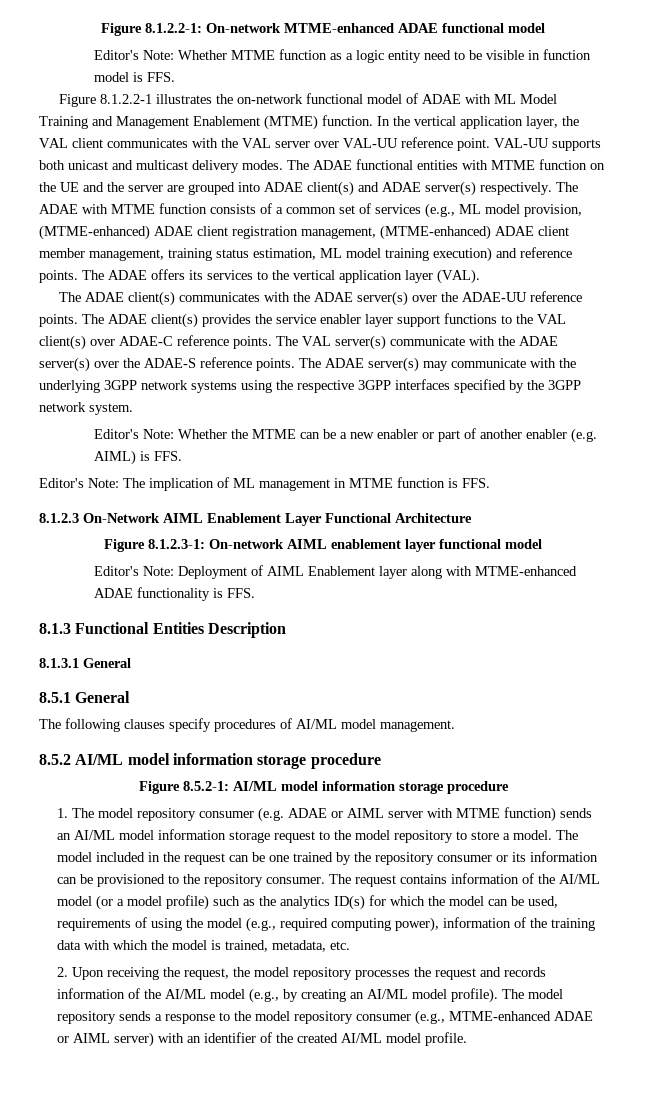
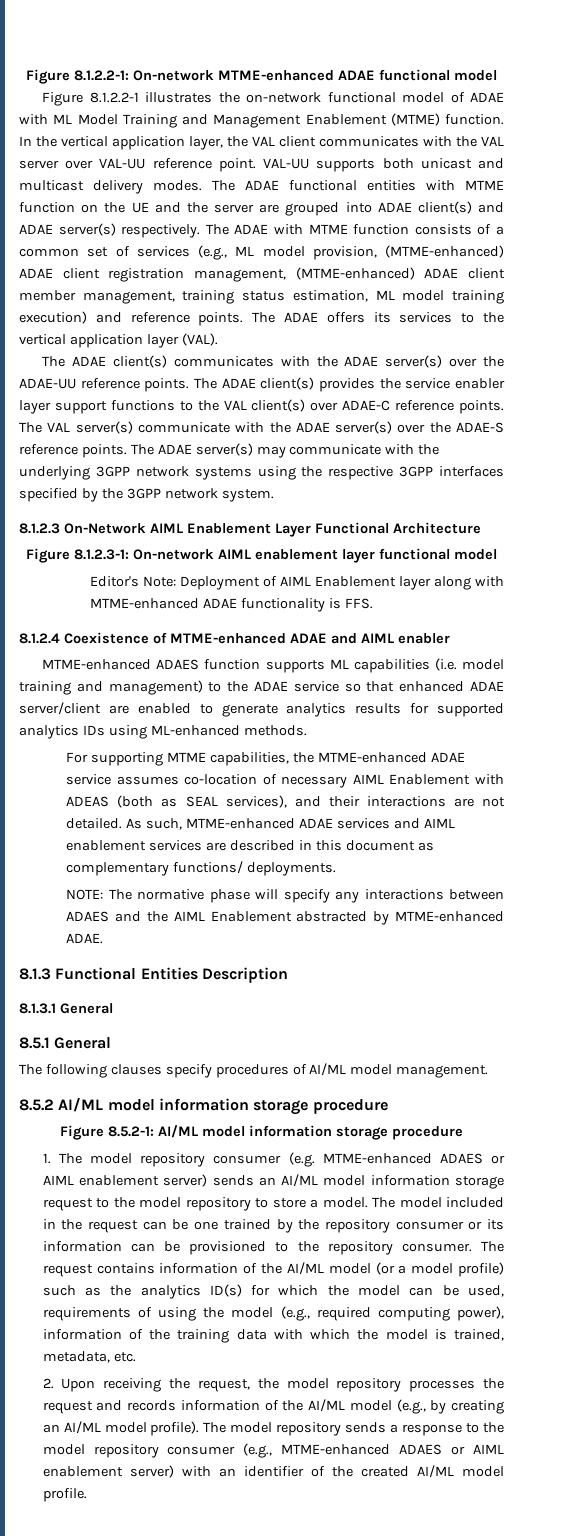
[93,49,591,63] [93,72,175,82] // Editor's Note: Whether MTME function as a logic entity need to be visible in function model is FFS. -> (497, 75) none
[93,428,597,443] [93,450,182,465] [39,477,490,491] // Editor's Note: Whether the MTME can be a new enabler or part of another enabler (e.g. AIML) is FFS. // Editor's Note: The implication of ML management in MTME function is FFS. -> (274, 495) none
(255, 593) none -> [19,632,450,644] [42,658,505,673] [19,680,505,695] [19,702,504,717] [19,725,307,739] [66,752,465,766] [66,774,505,788] [66,795,505,808] [66,818,455,830] [66,840,434,851] [66,861,337,876] [66,889,505,903] [66,911,504,925] [66,933,104,944] // 8.1.2.4 Coexistence of MTME-enhanced ADAE and AIML enabler // MTME-enhanced ADAES function supports ML capabilities (i.e. model training and management) to the ADAE service so that enhanced ADAE server/client are enabled to generate analytics results for supported analytics IDs using ML-enhanced methods. // For supporting MTME capabilities, the MTME-enhanced ADAE service assumes co-location of necessary AIML Enablement with ADEAS (both as SEAL services), and their interactions are not detailed. As such, MTME-enhanced ADAE services and AIML enablement services are described in this document as complementary functions/ deployments. // NOTE: The normative phase will specify any interactions between ADAES and the AIML Enablement abstracted by MTME-enhanced ADAE.
[288,807,557,822] ADAE or AIML server with MTME function) -> [322,1153,505,1164] [42,1174,208,1187] MTME-enhanced ADAES or AIML enablement server)
[554,1011,594,1021] [57,1033,111,1043] ADAE or AIML -> [399,1444,504,1455] [42,1466,123,1477] ADAES or AIML enablement

